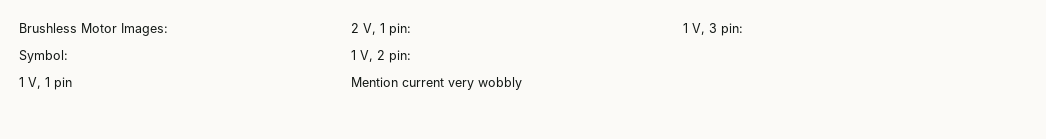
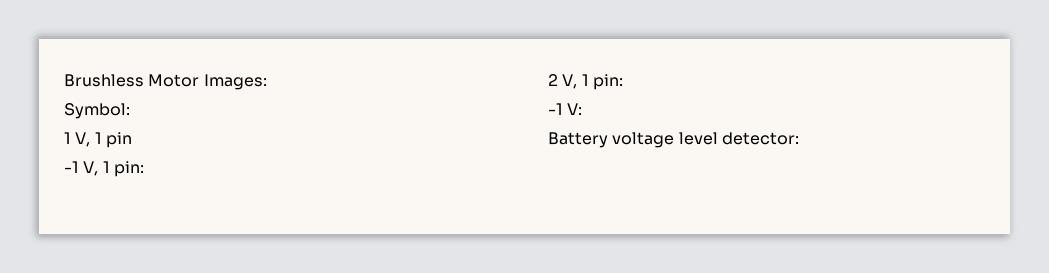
(72, 83) none -> [64,161,144,177] // -1 V, 1 pin:
[351,50,411,63] [351,77,522,90] [683,23,743,36] 1 V, 2 pin: // Mention current very wobbly // 1 V, 3 pin: -> [548,103,583,115] [548,132,799,148] -1 V: // Battery voltage level detector:

